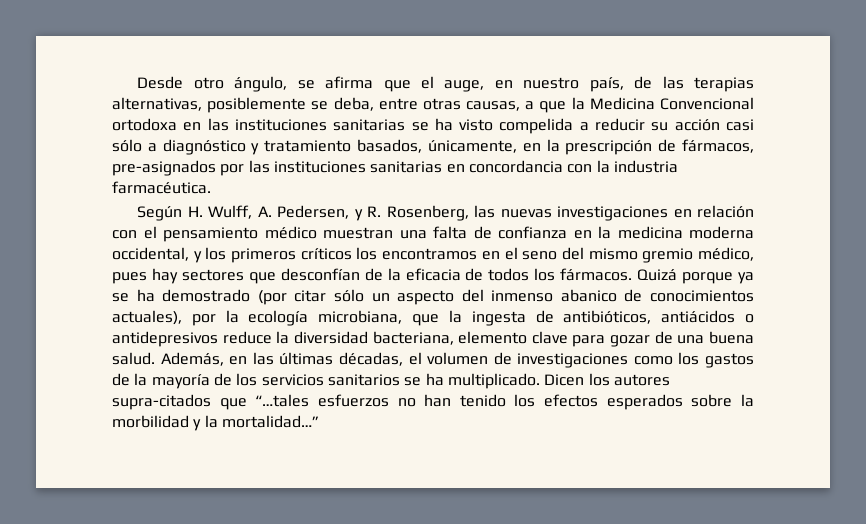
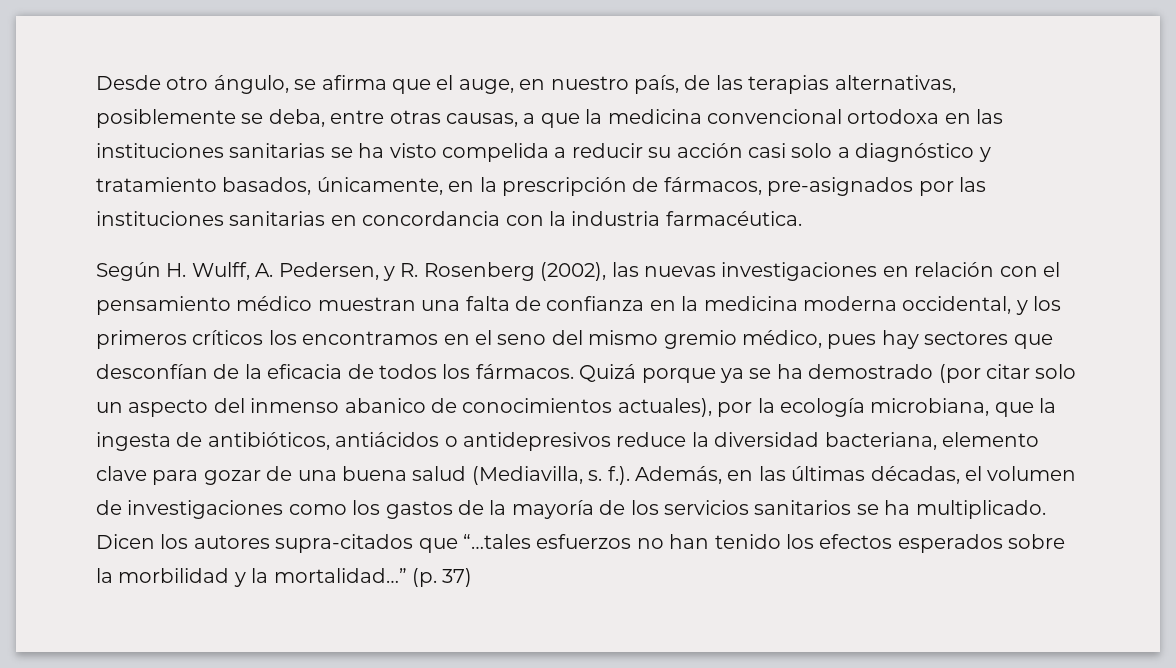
[589,97,754,110] Medicina Convencional -> [607,109,842,124] medicina convencional
[112,139,142,152] sólo -> [791,143,833,158] solo
[386,205,469,221] Rosenberg, -> [423,262,607,281] Rosenberg (2002),
[333,289,364,302] sólo -> [1035,364,1077,379] solo
[112,352,155,365] salud. -> [412,466,630,485] salud (Mediavilla, s. f.).
(319, 421) none -> [412,568,473,587] (p. 37)

